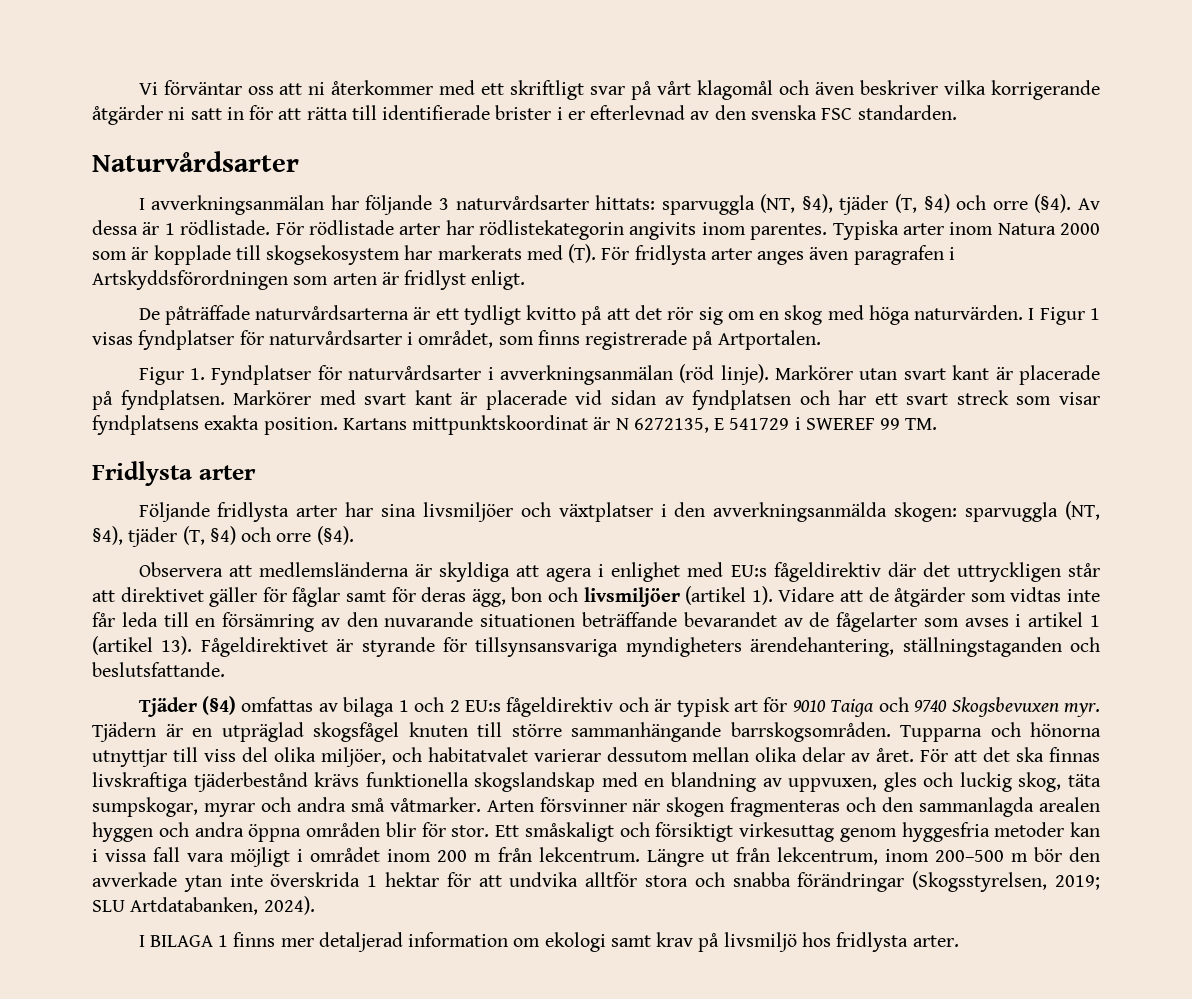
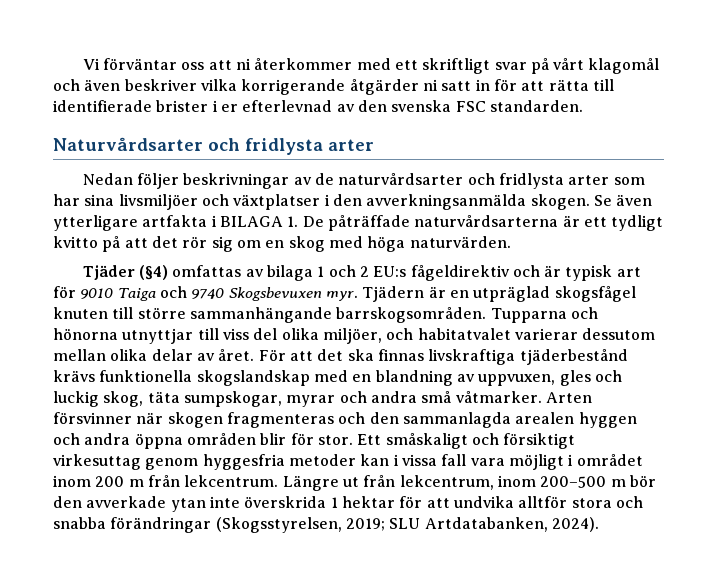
[138,194,1100,215] [92,220,1100,240] [92,244,955,265] [92,270,526,290] // I avverkningsanmälan har följande 3 naturvårdsarter hittats: sparvuggla (NT, §4), tjäder (T, §4) och orre (§4). Av dessa är 1 rödlistade. För rödlistade arter har rödlistekategorin angivits inom parentes. Typiska arter inom Natura 2000 som är kopplade till skogsekosystem har markerats med (T). För fridlysta arter anges även paragrafen i Artskyddsförordningen som arten är fridlyst enligt. // -> [208,138,374,155] [82,173,645,189] [53,194,653,210] [53,215,299,231] och fridlysta arter // Nedan följer beskrivningar av de naturvårdsarter och fridlysta arter som har sina livsmiljöer och växtplatser i den avverkningsanmälda skogen. Se även ytterligare artfakta i BILAGA 1.
[1028,307,1101,325] [92,330,821,350] [138,364,1101,385] [92,390,1100,410] [92,415,938,435] [92,461,256,486] [138,501,1100,522] [92,526,354,547] [138,562,1100,582] [92,586,1101,607] [92,612,1101,632] [92,636,1100,657] [92,662,225,677] I Figur 1 visas fyndplatser för naturvårdsarter i området, som finns registrerade på Artportalen. // Figur 1. Fyndplatser för naturvårdsarter i avverkningsanmälan (röd linje). Markörer utan svart kant är placerade på fyndplatsen. Markörer med svart kant är placerade vid sidan av fyndplatsen och har ett svart streck som visar fyndplatsens exakta position. Kartans mittpunktskoordinat är N 6272135, E 541729 i SWEREF 99 TM. // Fridlysta arter // Följande fridlysta arter har sina livsmiljöer och växtplatser i den avverkningsanmälda skogen: sparvuggla (NT, §4), tjäder (T, §4) och orre (§4). // Observera att medlemsländerna är skyldiga att agera i enlighet med EU:s fågeldirektiv där det uttryckligen står att direktivet gäller för fåglar samt för deras ägg, bon och livsmiljöer (artikel 1). Vidare att de åtgärder som vidtas inte får leda till en försämring av den nuvarande situationen beträffande bevarandet av de fågelarter som avses i artikel 1 (artikel 13). Fågeldirektivet är styrande för tillsynsansvariga myndigheters ärendehantering, ställningstaganden och beslutsfattande. -> (511, 242) none
[138,932,959,952] // I BILAGA 1 finns mer detaljerad information om ekologi samt krav på livsmiljö hos fridlysta arter. -> (599, 524) none

